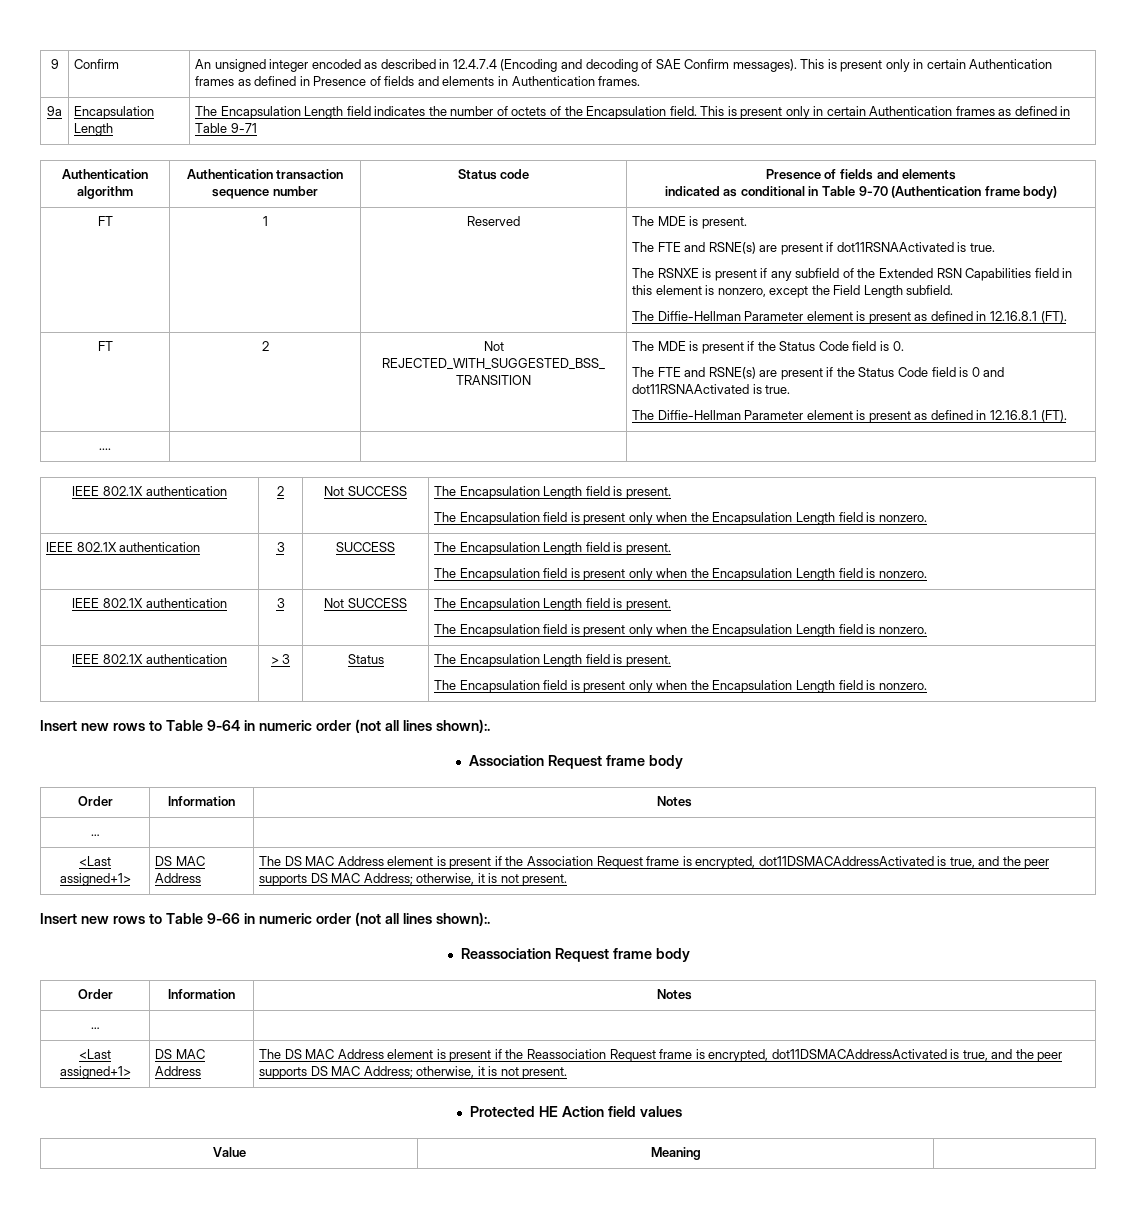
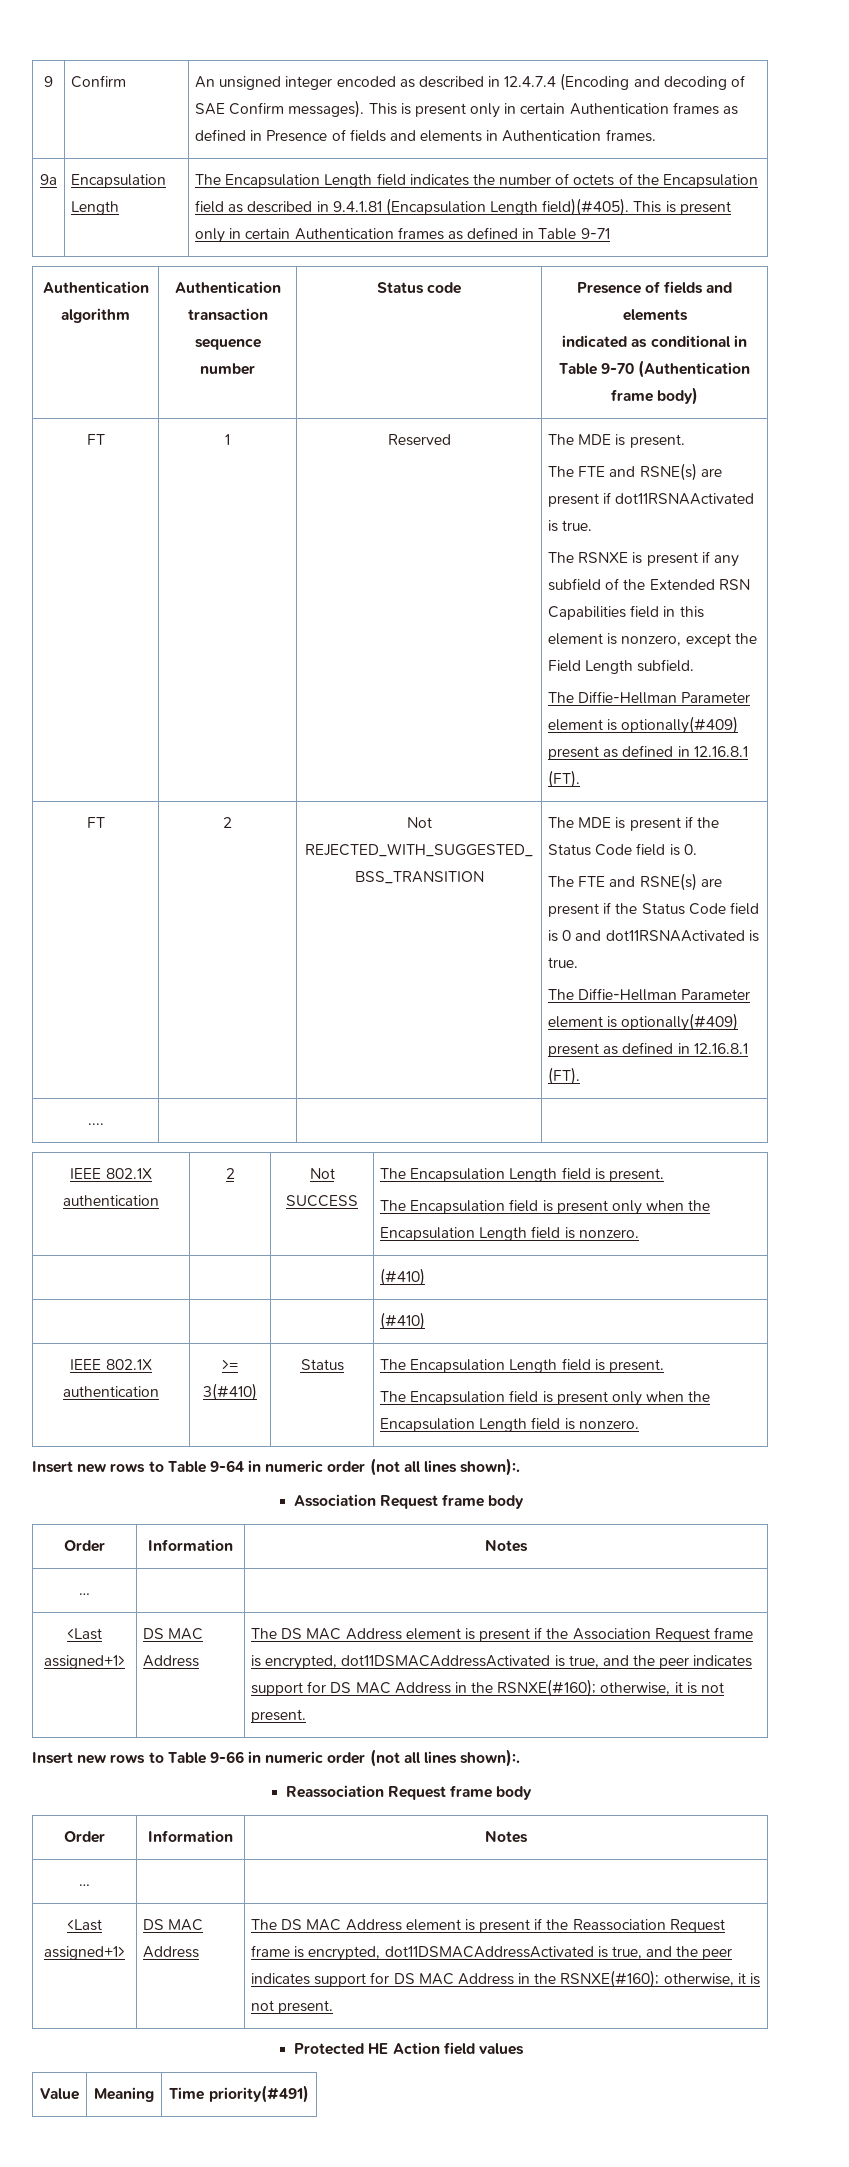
[669,106,697,116] field. -> [195,198,630,216] field as described in 9.4.1.81 (Encapsulation Length field)(#405).
(866, 316) none -> [621,716,739,734] optionally(#409)
(866, 415) none -> [621,1013,739,1031] optionally(#409)
[46,542,201,552] [276,542,285,552] [336,542,395,552] [434,542,671,555] [434,568,927,581] [72,598,227,608] [276,598,285,608] [324,598,407,608] [434,598,671,611] [434,624,927,637] [72,654,227,664] [270,654,291,664] IEEE 802.1X authentication | 3 | SUCCESS | The Encapsulation Length field is present. // The Encapsulation field is present only when the Encapsulation Length field is nonzero. // IEEE 802.1X authentication | 3 | Not SUCCESS | The Encapsulation Length field is present. // The Encapsulation field is present only when the Encapsulation Length field is nonzero. // IEEE 802.1X authentication | > 3 -> [380,1268,426,1286] [380,1312,426,1330] [70,1359,152,1370] [63,1386,159,1397] [222,1359,238,1370] [203,1383,257,1401] | | | (#410) // | | | (#410) // IEEE 802.1X authentication | >= 3(#410)
[259,873,413,886] supports DS MAC Address; -> [693,1655,753,1667] [251,1679,597,1697] indicates support for DS MAC Address in the RSNXE(#160);
[259,1066,413,1079] supports DS MAC Address; -> [251,1970,660,1988] indicates support for DS MAC Address in the RSNXE(#160);
(701, 1153) none -> [169,2085,309,2103] Time priority(#491)

